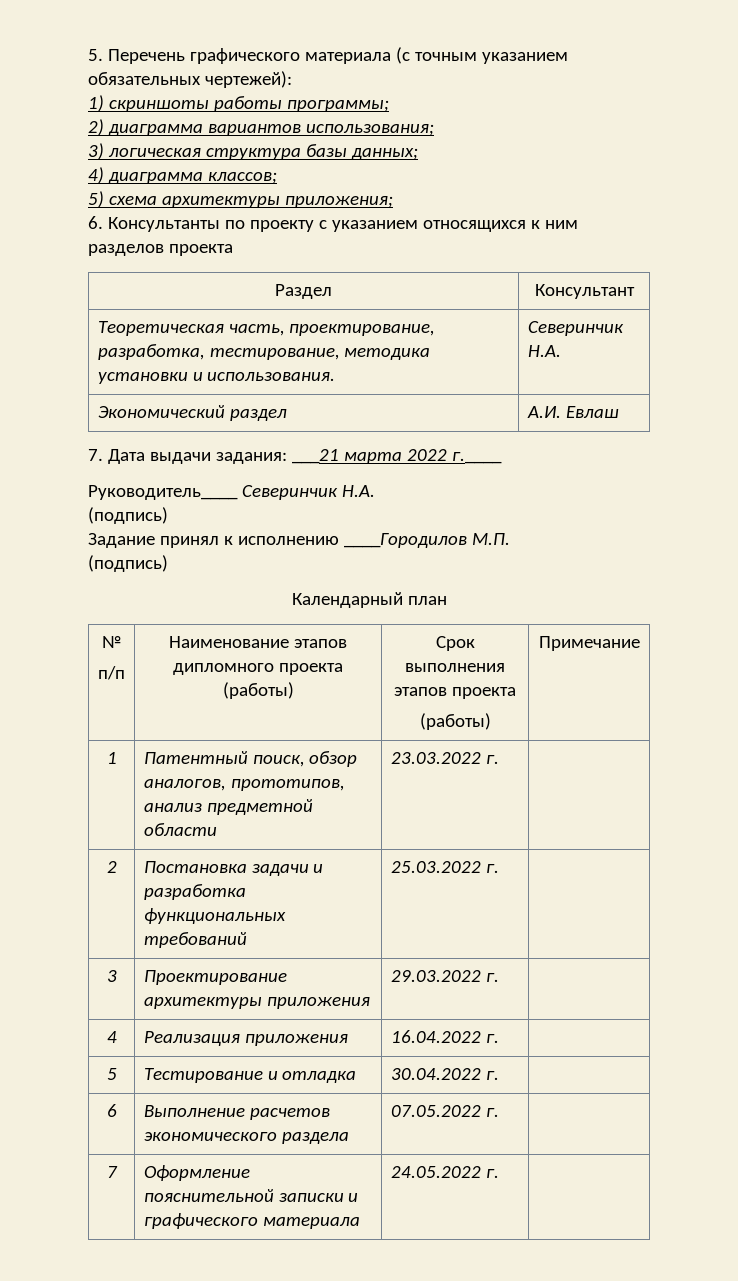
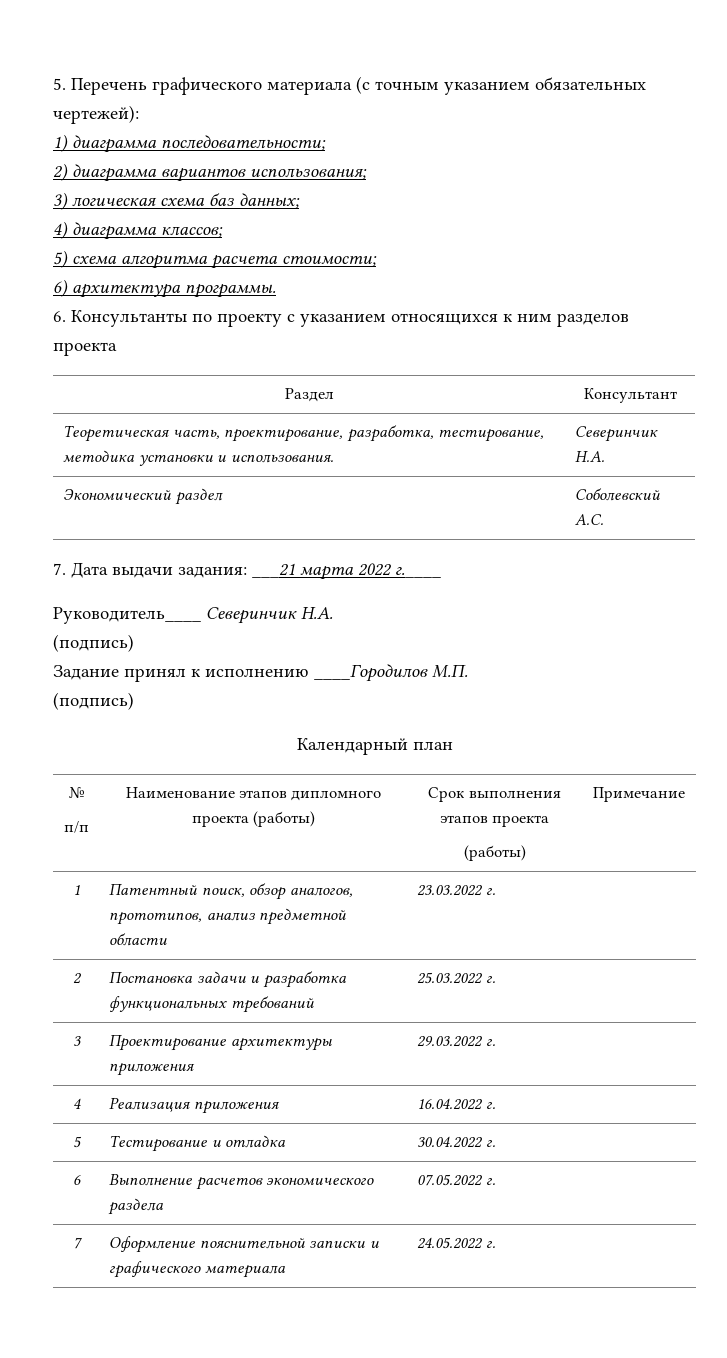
[108,96,389,112] скриншоты работы программы; -> [72,135,326,153] диаграмма последовательности;
[205,144,347,160] структура базы -> [160,193,234,206] схема баз
[161,196,393,208] архитектуры приложения; -> [121,255,377,269] [53,279,276,298] алгоритма расчета стоимости; // 6) архитектура программы.
[526,406,619,418] А.И. Евлаш -> [575,488,661,501] [575,514,605,525] Соболевский А.С.

